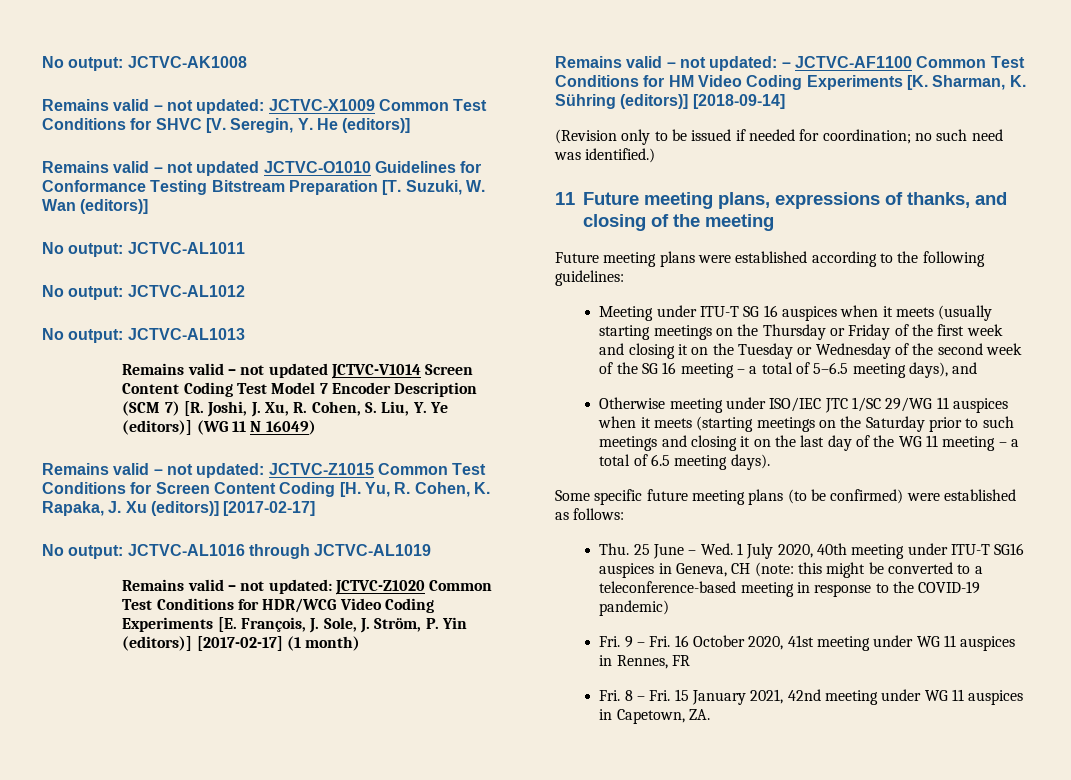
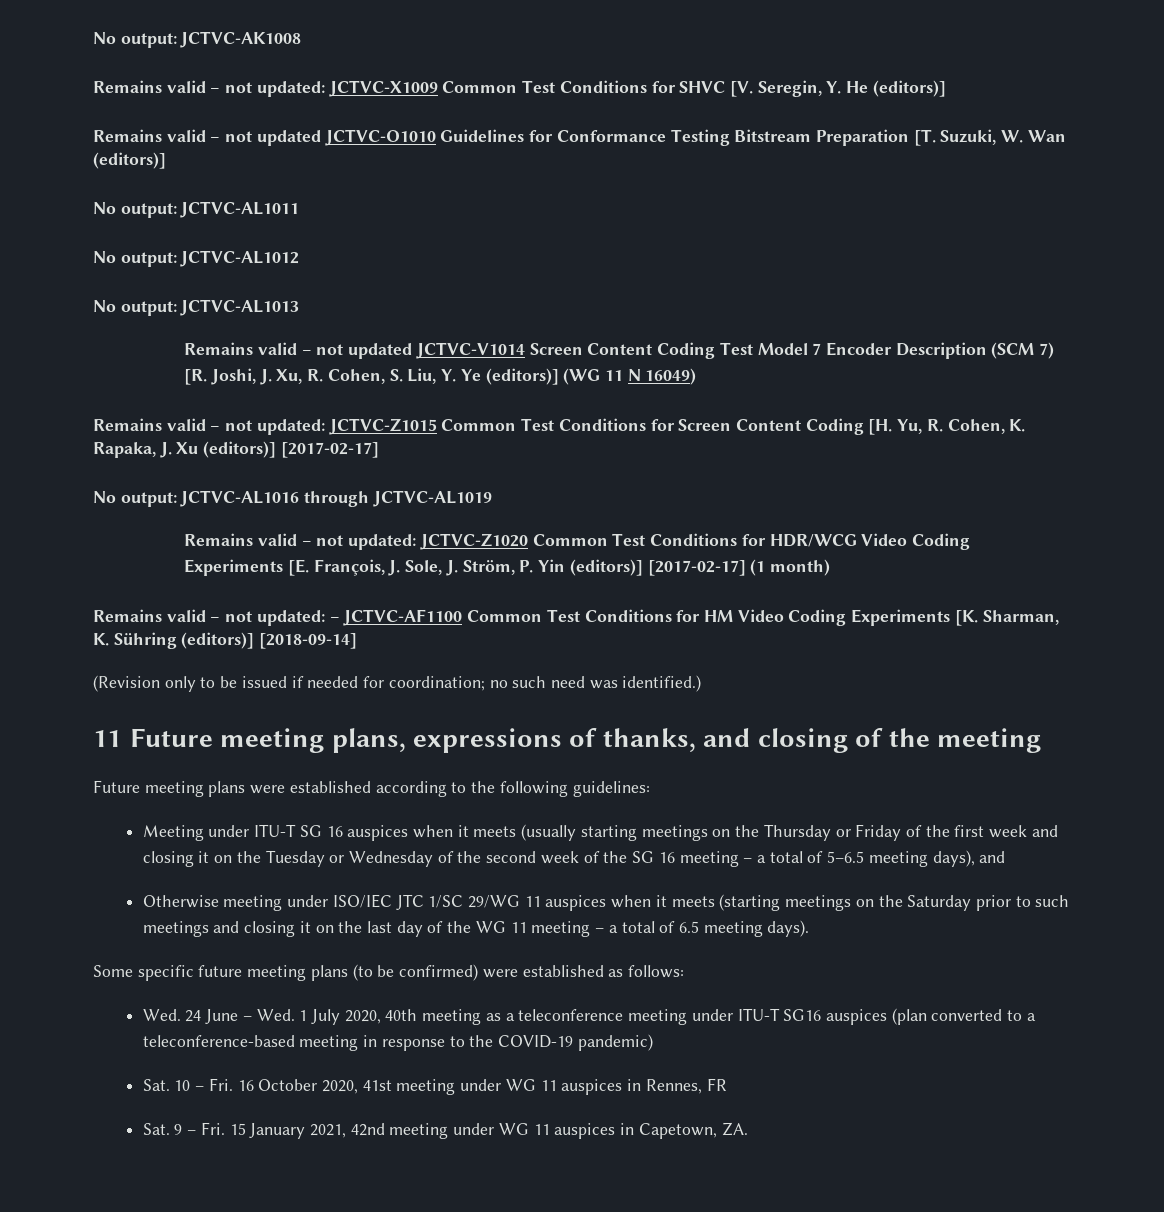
[599,543,650,555] Thu. 25 -> [142,1009,202,1022] Wed. 24
[907,543,1025,555] [599,562,884,578] under ITU-T SG16 auspices in Geneva, CH (note: this might be -> [485,1008,927,1025] as a teleconference meeting under ITU-T SG16 auspices (plan
[599,636,633,648] Fri. 9 -> [142,1079,191,1091] Sat. 10
[599,690,633,701] Fri. 8 -> [142,1123,183,1135] Sat. 9

